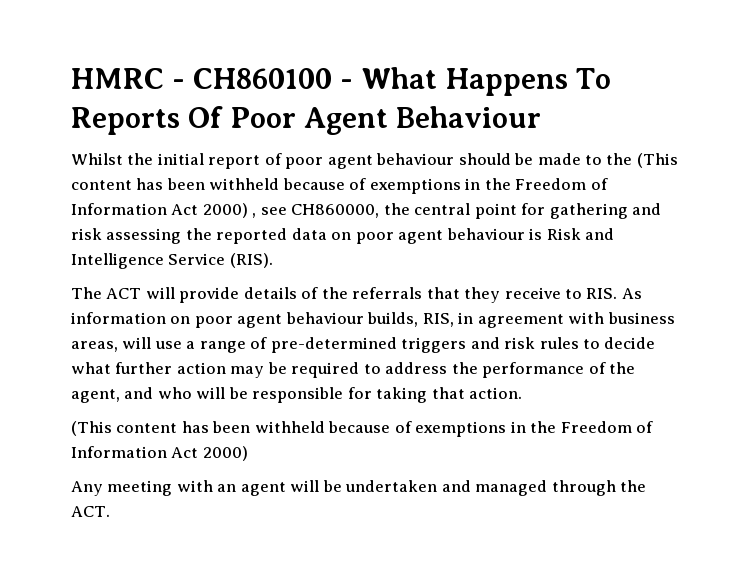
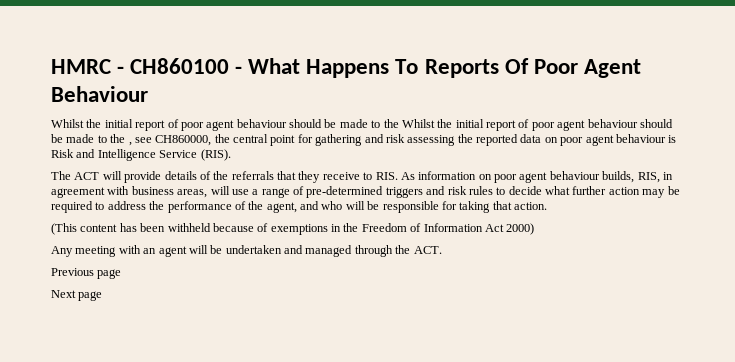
[636,153,678,168] [71,178,608,194] [71,203,248,218] (This content has been withheld because of exemptions in the Freedom of Information Act 2000) -> [401,119,673,131] [51,134,126,143] Whilst the initial report of poor agent behaviour should be made to the
(110, 511) none -> [51,268,122,279] [51,290,103,301] // Previous page // Next page

